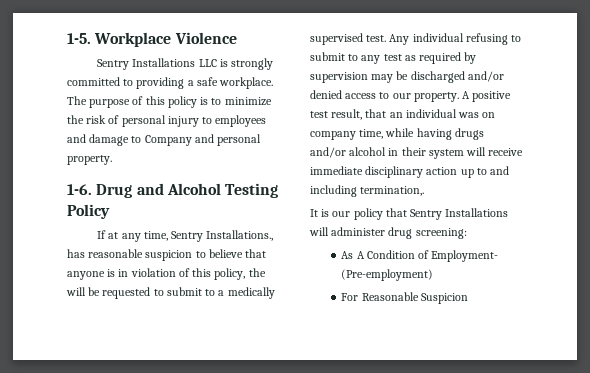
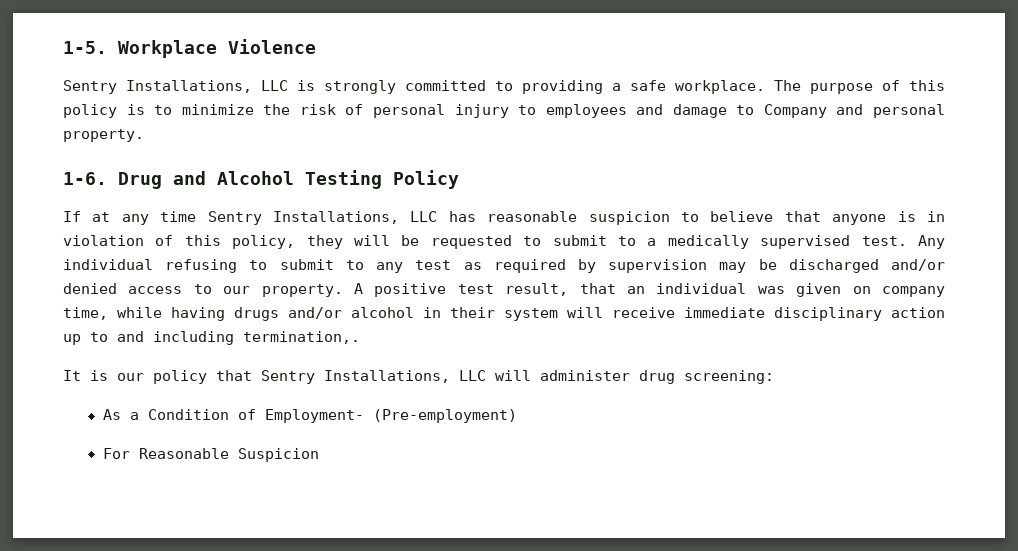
[132,58,196,67] Installations -> [126,80,252,93] Installations,
[143,230,274,242] time, Sentry Installations., -> [160,211,438,225] time Sentry Installations, LLC
[248,268,266,277] the -> [306,235,343,249] they
(480, 115) none -> [796,283,842,297] given
[445,208,509,217] Installations -> [324,370,486,383] Installations, LLC
[356,251,365,259] A -> [129,412,139,420] a

